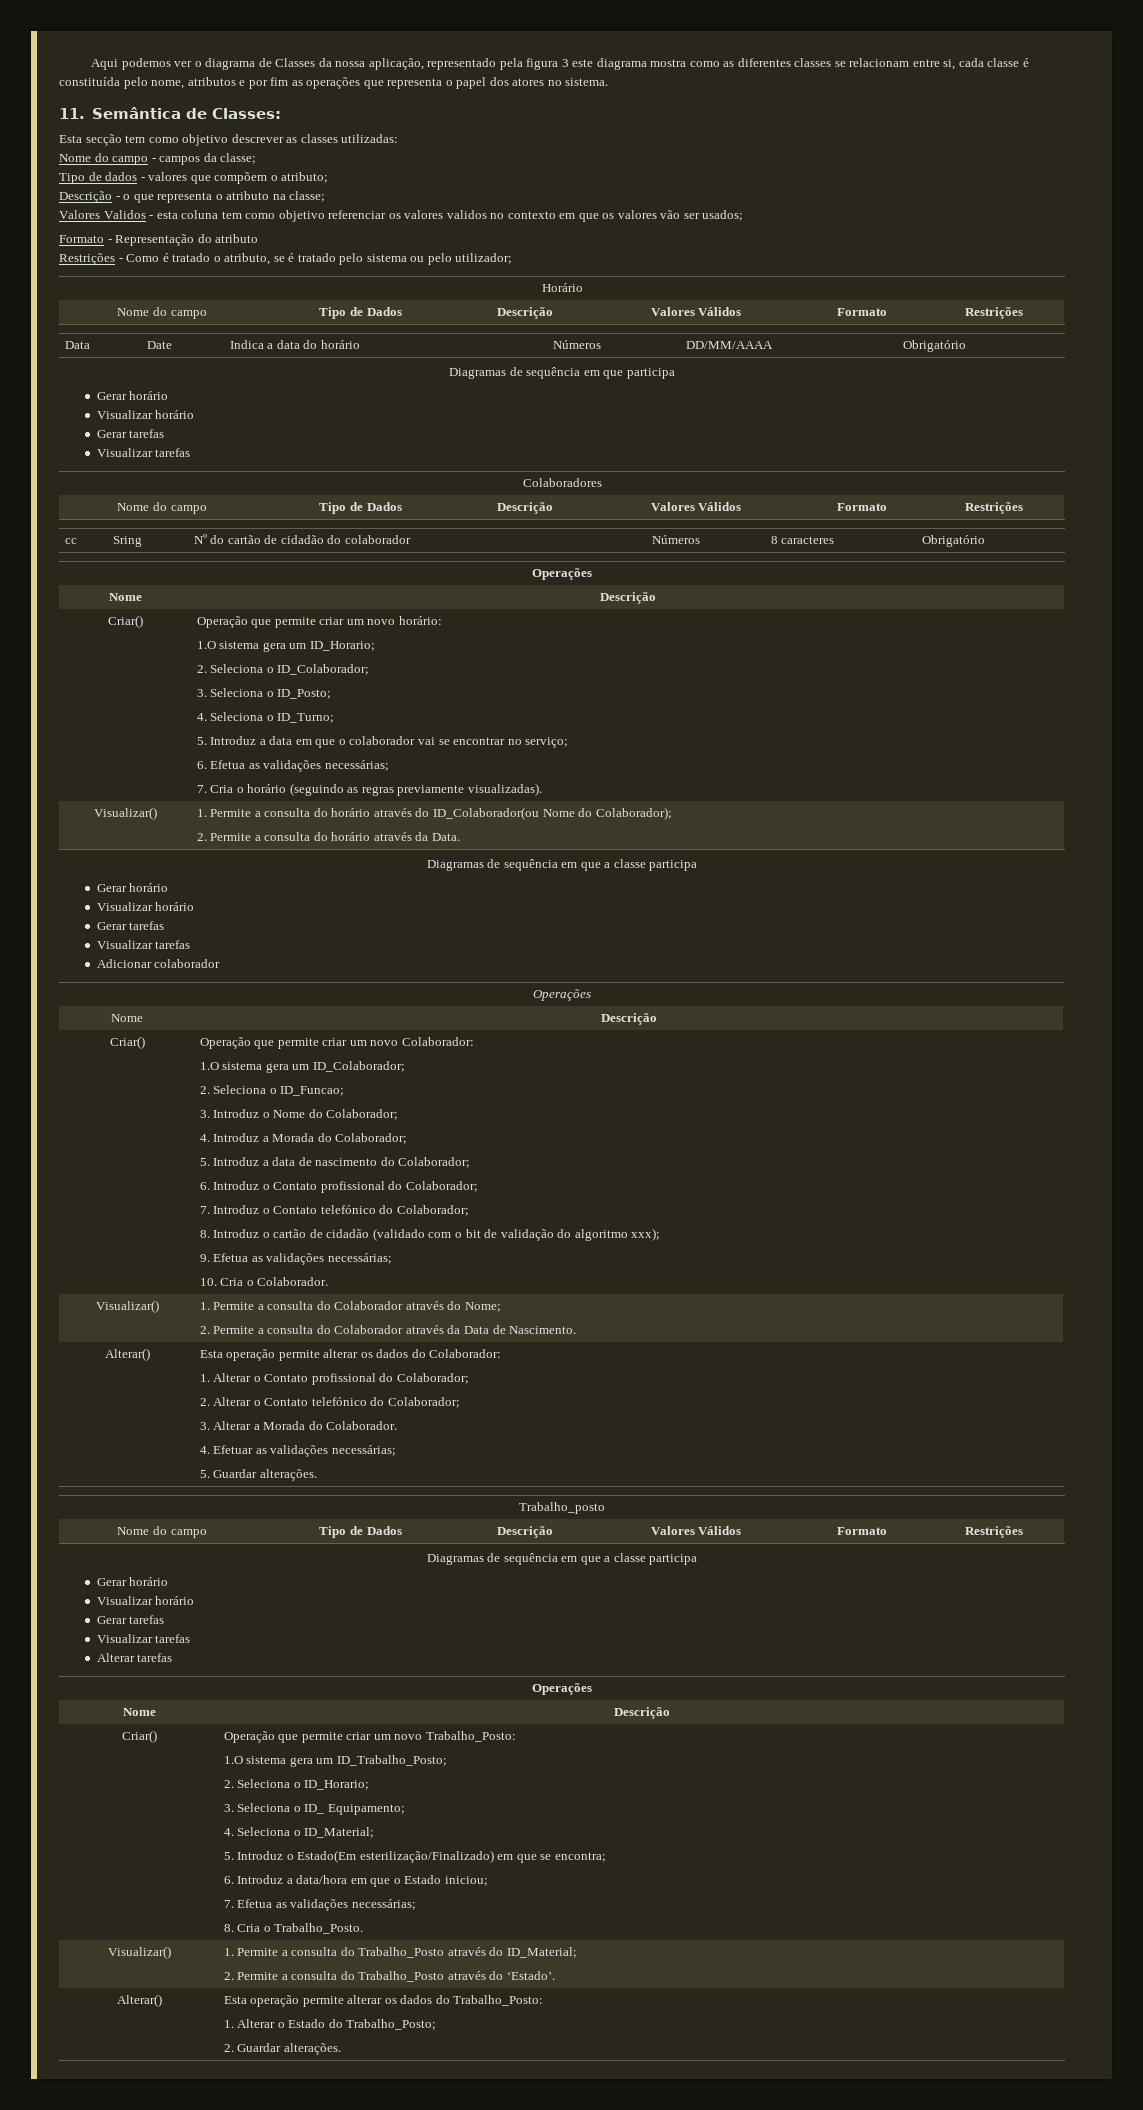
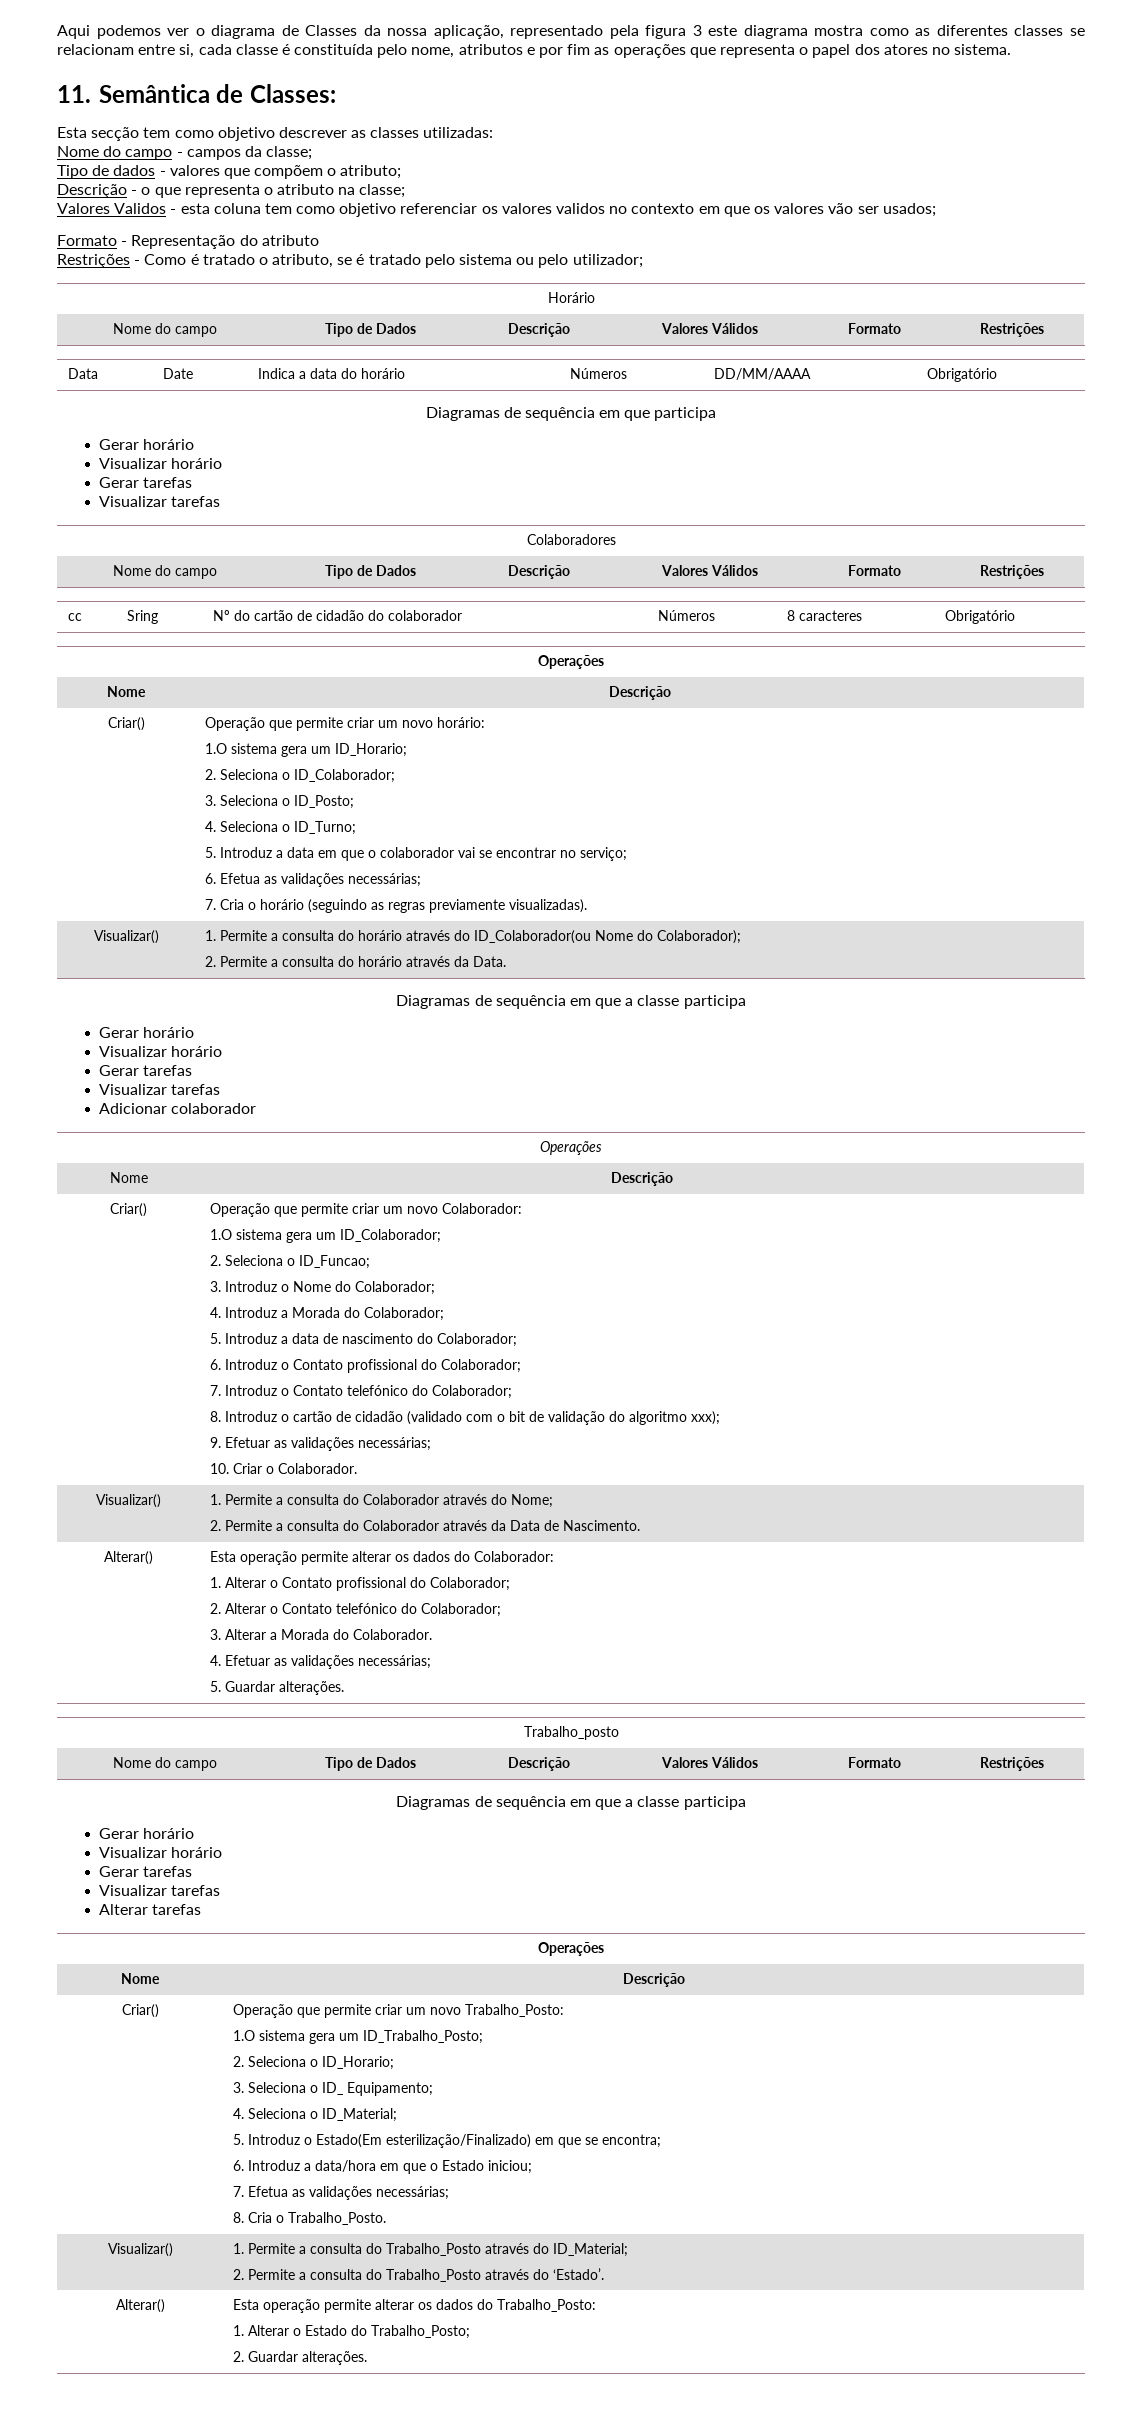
[213,1253,249,1262] Efetua -> [225,1437,271,1448] Efetuar
[220,1278,244,1286] Cria -> [233,1463,263,1474] Criar

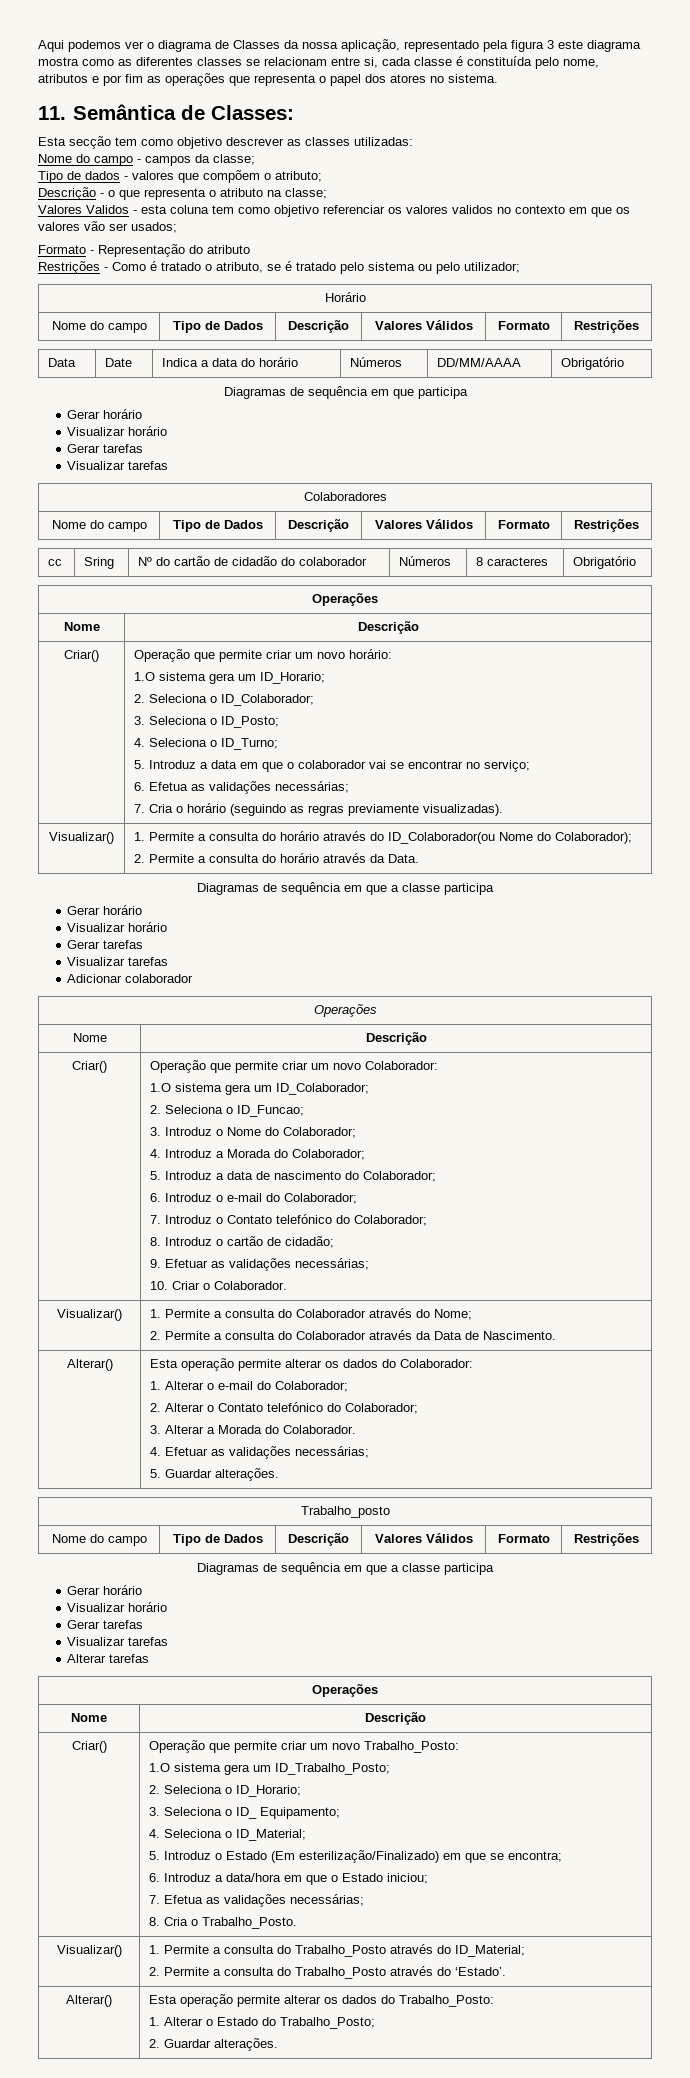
[293,1359,418,1373] Contato profissional -> [227,1193,263,1202] e-mail
[355,1411,721,1425] cidadão (validado com o bit de validação do algoritmo xxx); -> [285,1236,335,1248] cidadão;
[282,1577,407,1591] Contato profissional -> [218,1381,254,1390] e-mail
[316,2134,383,2148] Estado(Em -> [226,1851,296,1863] Estado (Em

